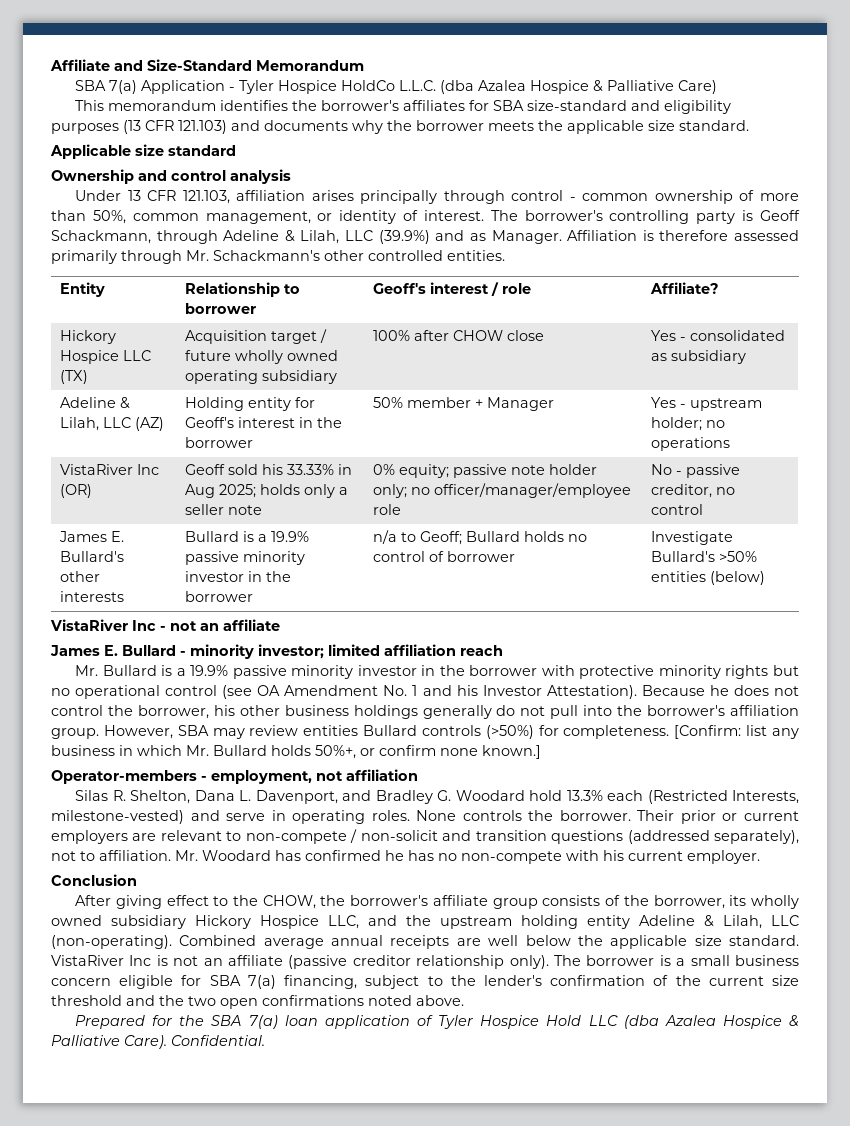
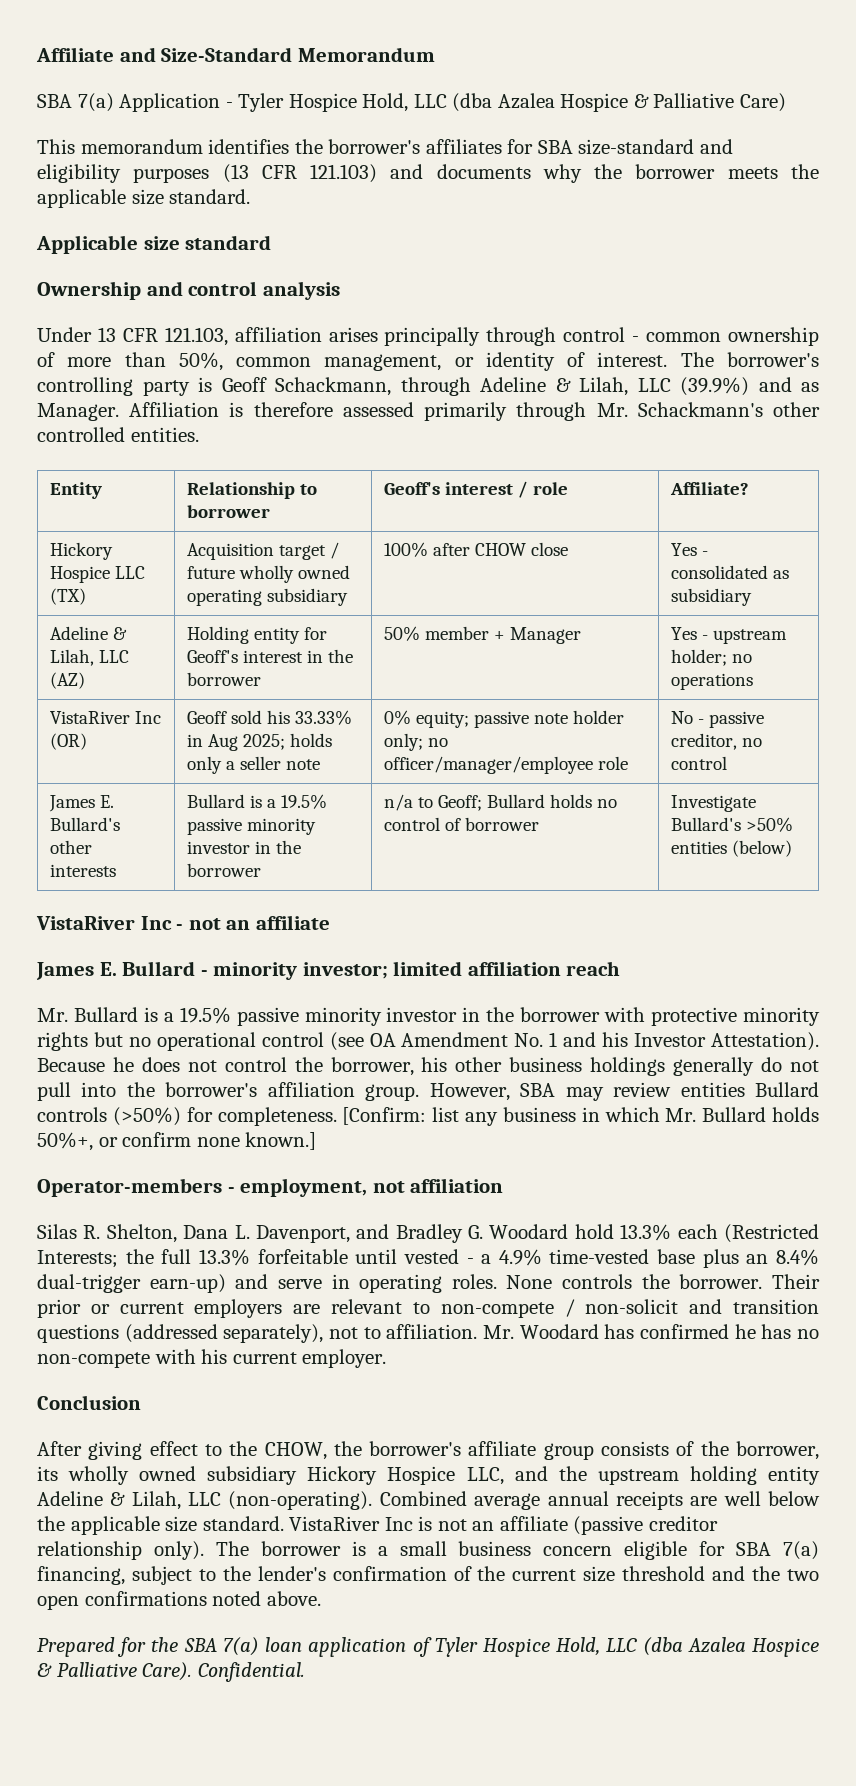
[341,80,437,91] HoldCo L.L.C. -> [362,93,447,112] Hold, LLC
[271,531,310,542] 19.9% -> [280,794,327,809] 19.5%
[190,665,229,676] 19.9% -> [179,1007,231,1024] 19.5%
[732,790,800,804] [51,810,184,824] Interests, milestone-vested) -> [37,1249,819,1268] [37,1274,226,1293] Interests; the full 13.3% forfeitable until vested - a 4.9% time-vested base plus an 8.4% dual-trigger earn-up)
[546,1015,582,1026] Hold -> [556,1637,601,1656] Hold,

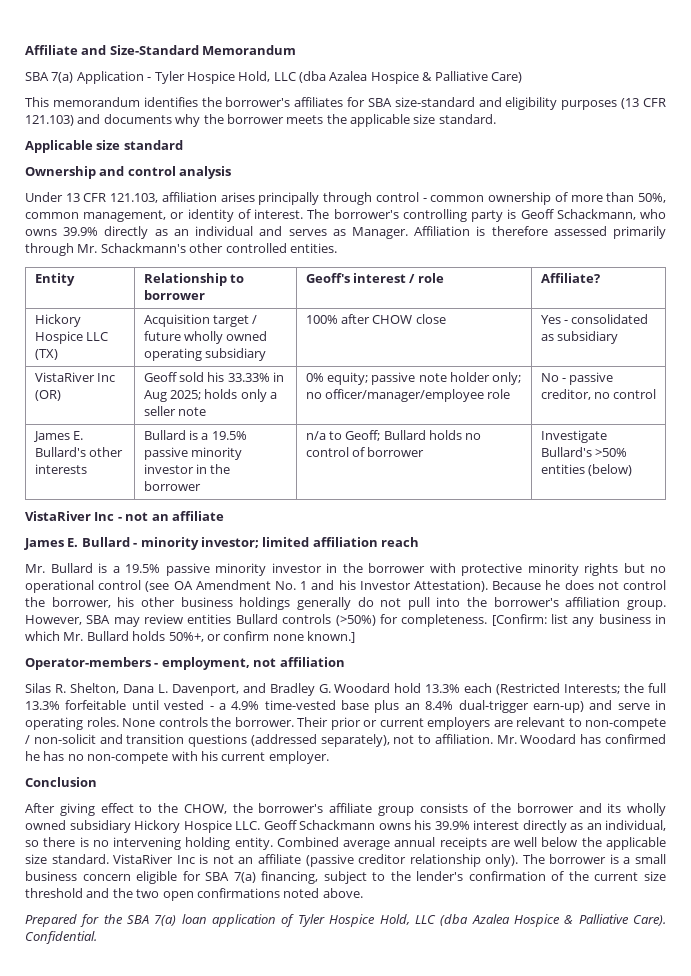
[400,377,792,396] through Adeline & Lilah, LLC (39.9%) and -> [640,209,666,219] [25,226,327,239] who owns 39.9% directly as an individual and serves
[49,626,127,640] [49,649,129,666] [49,672,85,689] [186,626,327,644] [186,649,353,663] [186,672,261,686] [383,626,581,644] [670,627,787,644] [670,649,752,666] [670,673,753,690] // Adeline & Lilah, LLC (AZ) | Holding entity for Geoff's interest in the borrower | 50% member + Manager | Yes - upstream holder; no operations -> (618, 337) none
[736,1441,819,1460] borrower, -> [516,803,602,813] borrower and
[466,1466,820,1485] [37,1491,373,1510] LLC, and the upstream holding entity Adeline & Lilah, LLC (non-operating). -> [235,820,666,833] [25,837,273,850] LLC. Geoff Schackmann owns his 39.9% interest directly as an individual, so there is no intervening holding entity.

